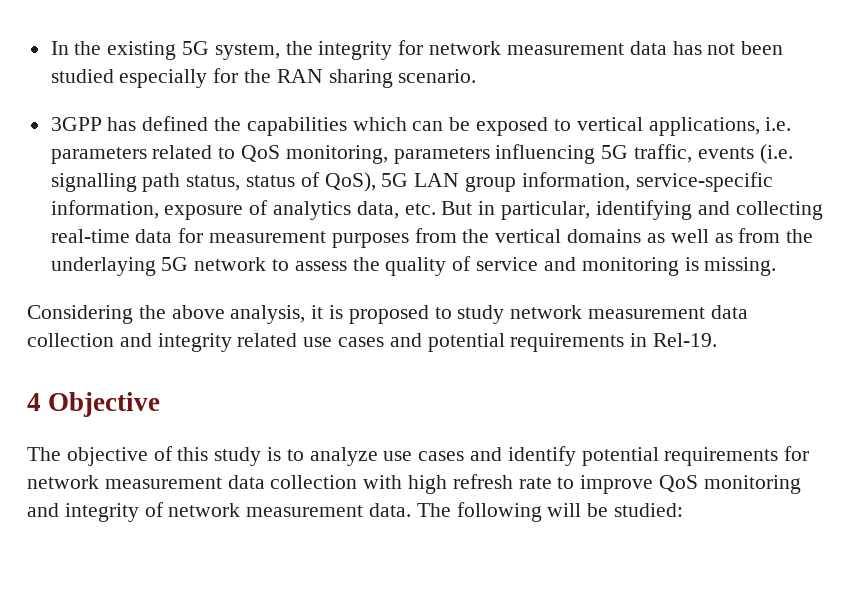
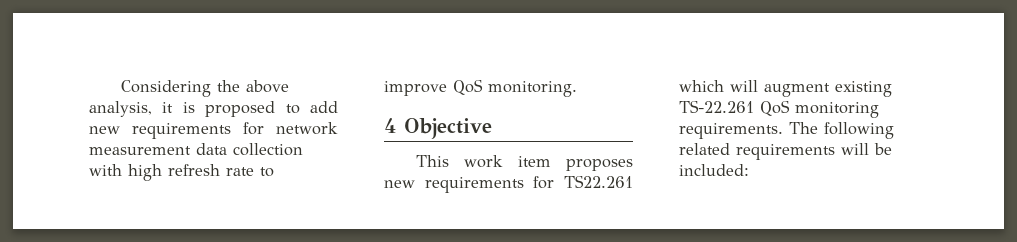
[50,40,784,60] [50,68,477,88] [50,116,792,136] [50,144,793,164] [50,172,773,192] [50,200,823,220] [50,228,814,248] [50,256,777,276] In the existing 5G system, the integrity for network measurement data has not been studied especially for the RAN sharing scenario. // 3GPP has defined the capabilities which can be exposed to vertical applications, i.e. parameters related to QoS monitoring, parameters influencing 5G traffic, events (i.e. signalling path status, status of QoS), 5G LAN group information, service-specific information, exposure of analytics data, etc. But in particular, identifying and collecting real-time data for measurement purposes from the vertical domains as well as from the underlaying 5G network to assess the quality of service and monitoring is missing. // -> (121, 88) none
[457,305,748,324] [27,333,718,352] [27,392,161,417] [27,446,659,466] study network measurement data collection and integrity related use cases and potential requirements in Rel-19. // 4 Objective // The objective of this study is to analyze use cases and identify potential -> [310,101,338,113] [89,126,120,134] add new
[703,475,801,494] [27,502,542,522] monitoring and integrity of network measurement data. The following -> [488,81,577,97] [384,118,492,139] [416,155,633,171] [384,175,633,193] [679,80,892,97] [679,100,879,118] [679,122,894,139] [679,143,835,160] monitoring. // 4 Objective // This work item proposes new requirements for TS22.261 which will augment existing TS-22.261 QoS monitoring requirements. The following related requirements
[614,503,684,517] studied: -> [679,164,749,176] included:

